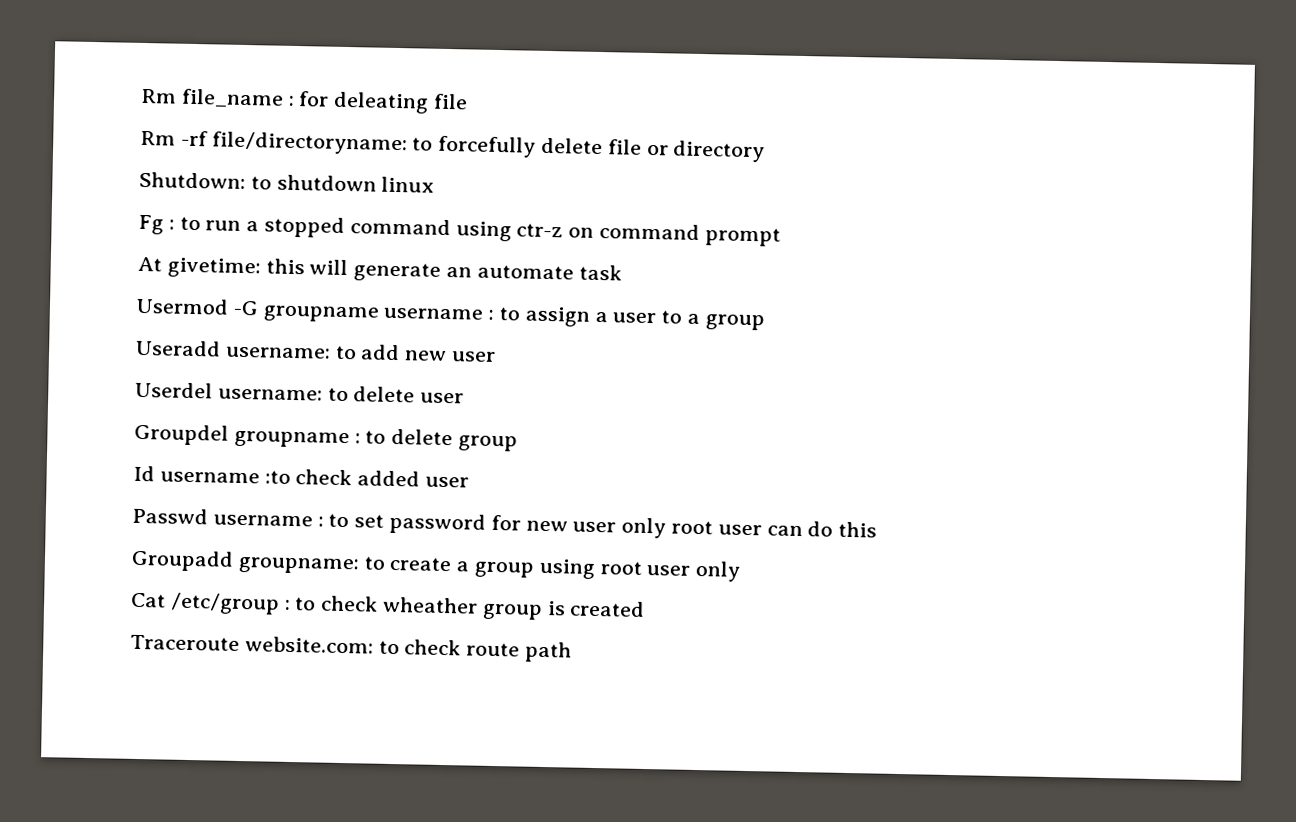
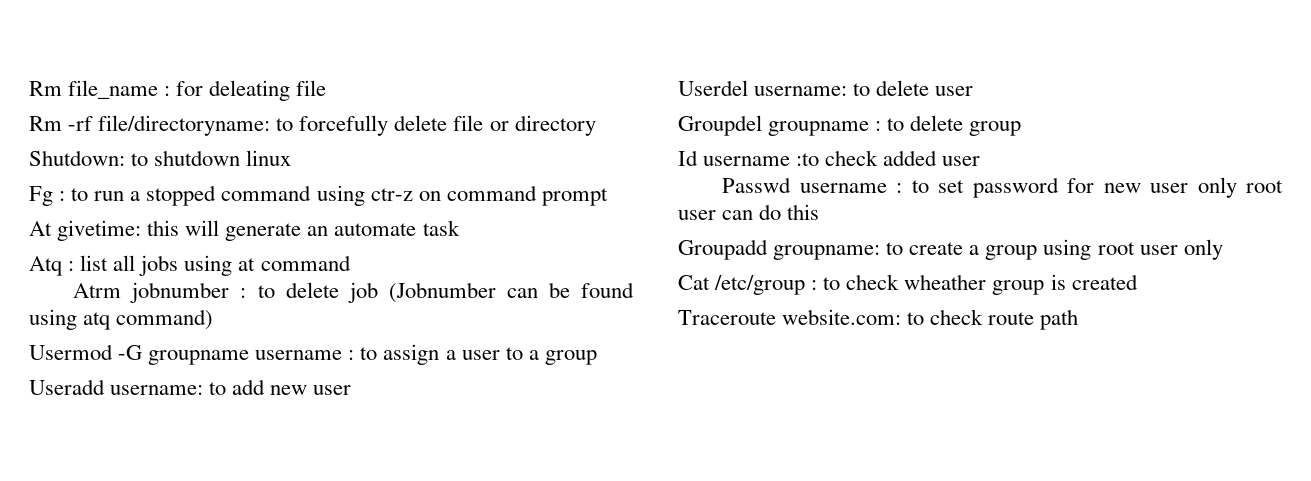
(622, 272) none -> [29,255,351,276] [73,282,634,303] [29,309,214,330] // Atq : list all jobs using at command // Atrm jobnumber : to delete job (Jobnumber can be found using atq command)

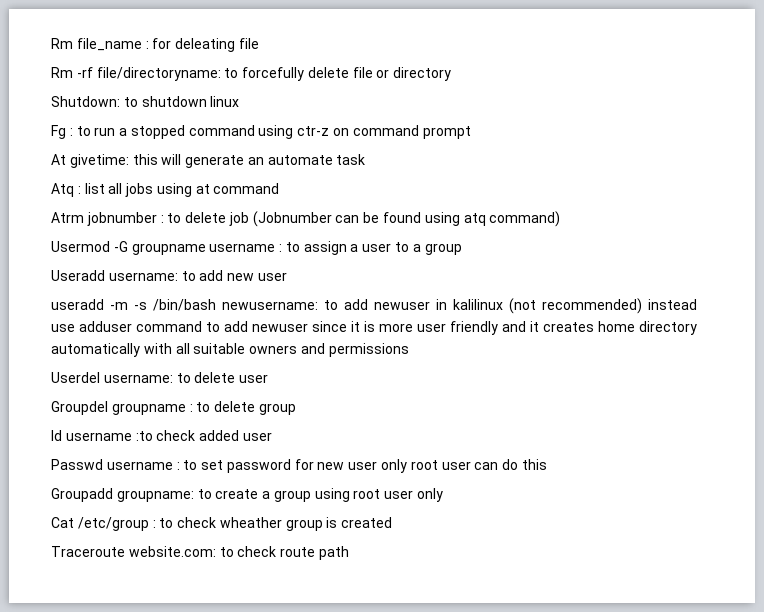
(352, 390) none -> [51,298,697,314] [51,321,697,335] [51,343,409,357] // useradd -m -s /bin/bash newusername: to add newuser in kalilinux (not recommended) instead use adduser command to add newuser since it is more user friendly and it creates home directory automatically with all suitable owners and permissions

